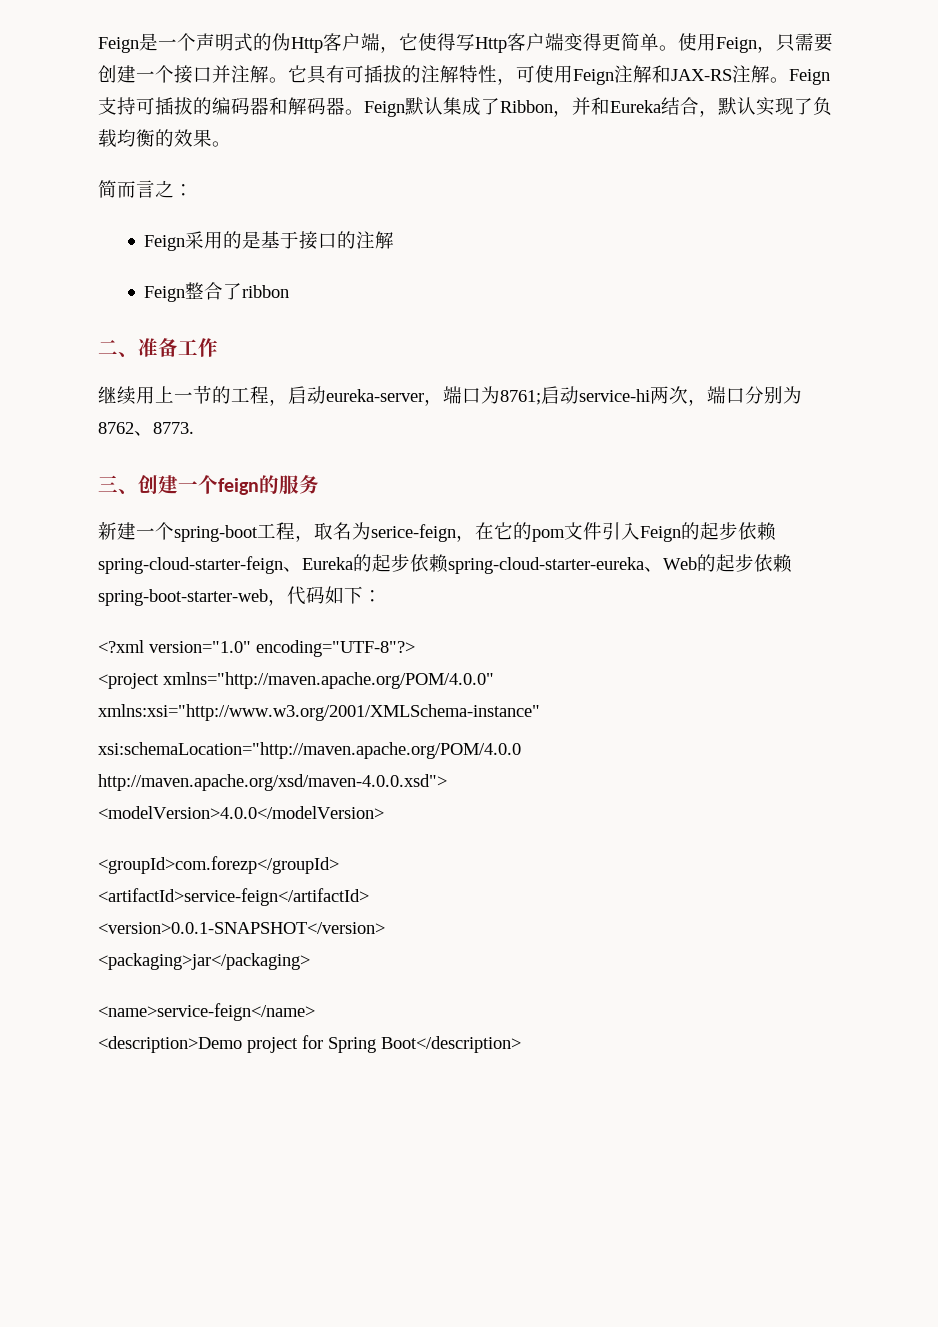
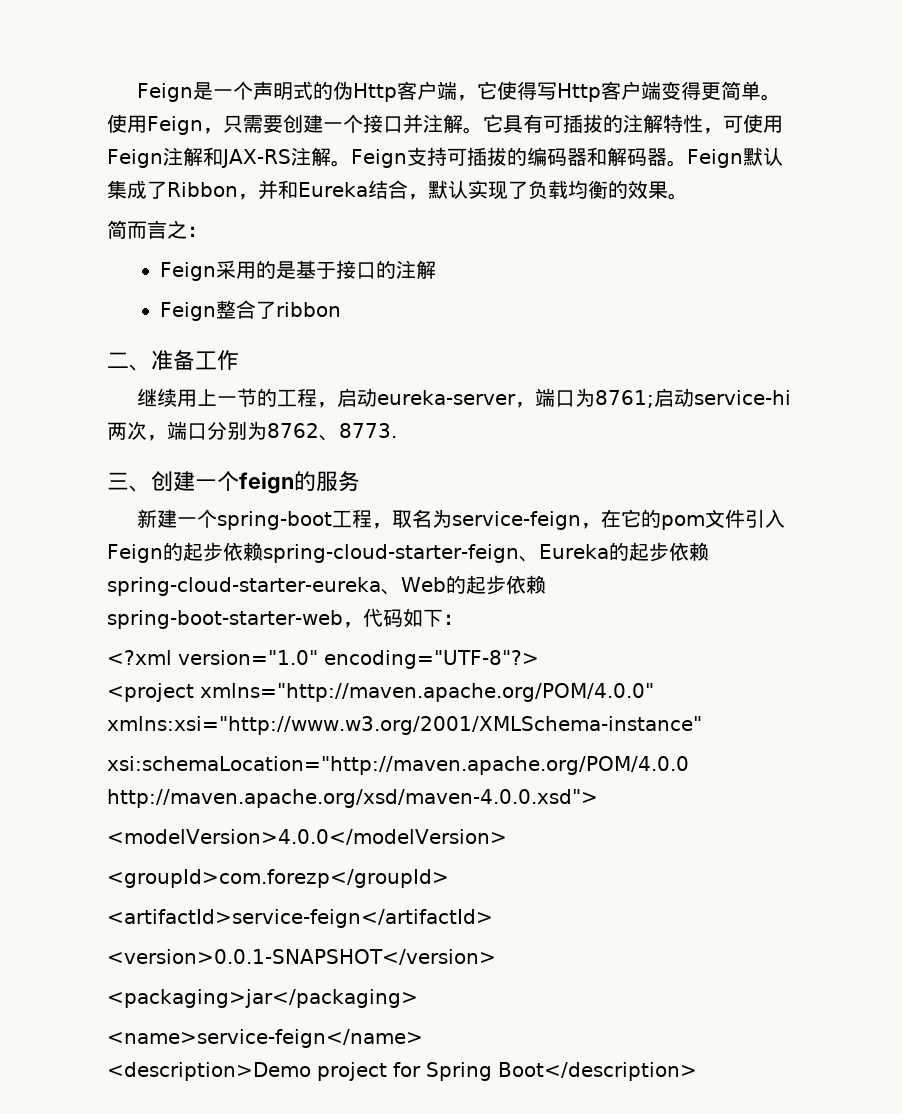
[371,524,456,542] serice-feign -> [451,511,581,530] service-feign

